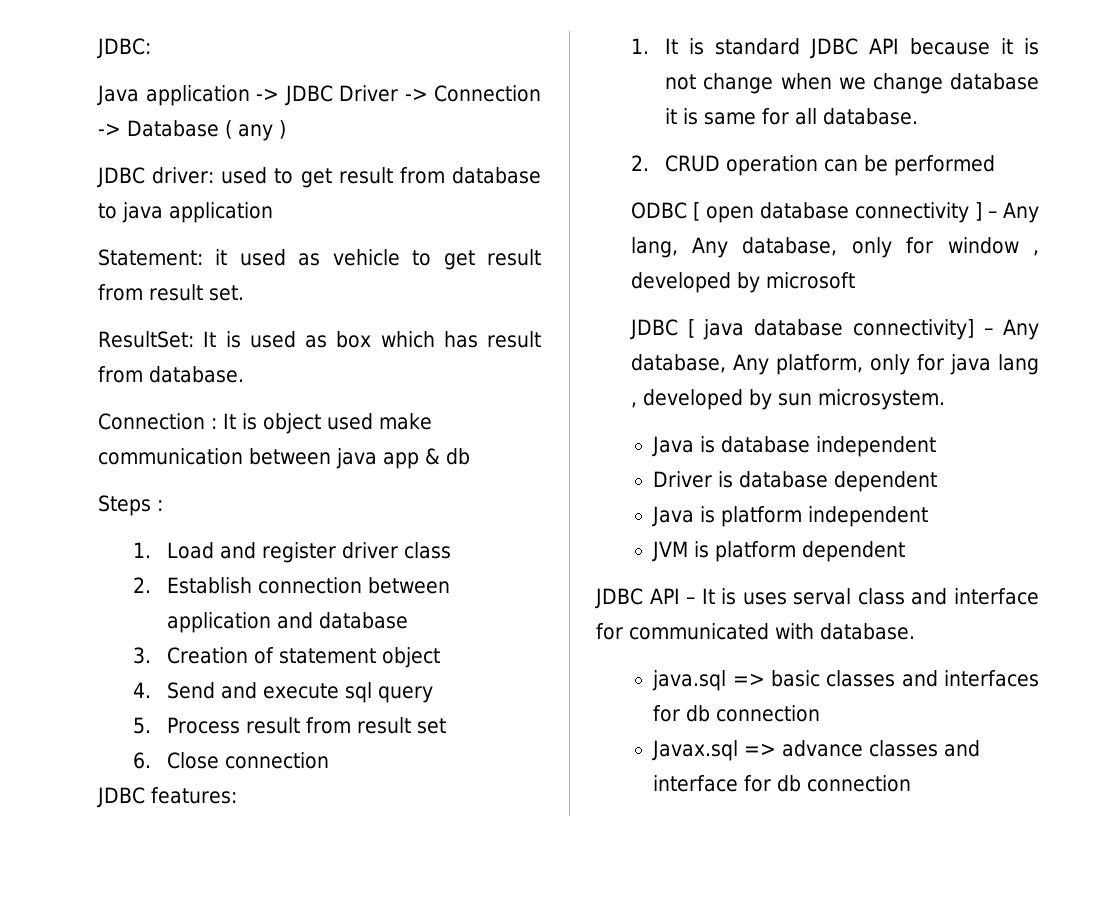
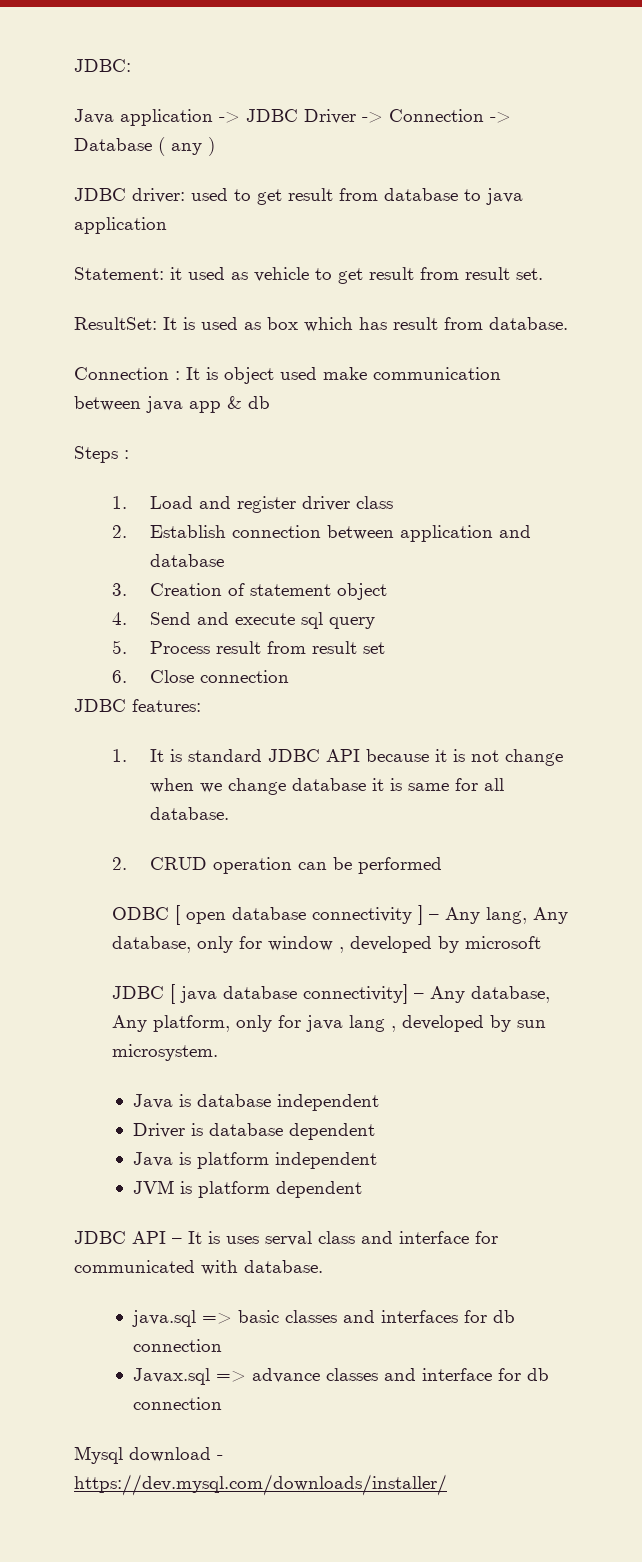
(912, 783) none -> [74,1446,223,1464] [74,1474,447,1496] // Mysql download - https://dev.mysql.com/downloads/installer/

